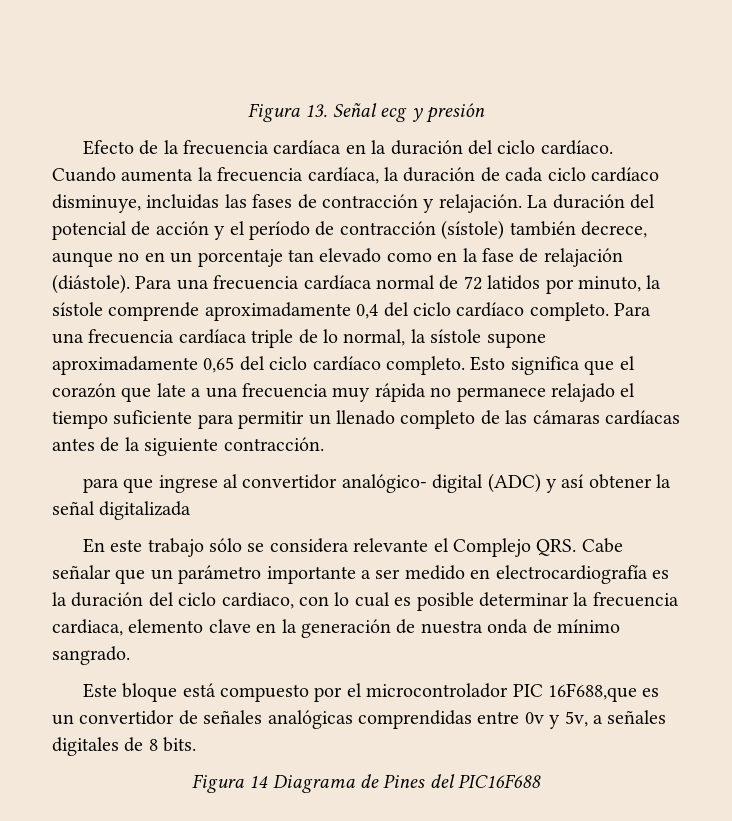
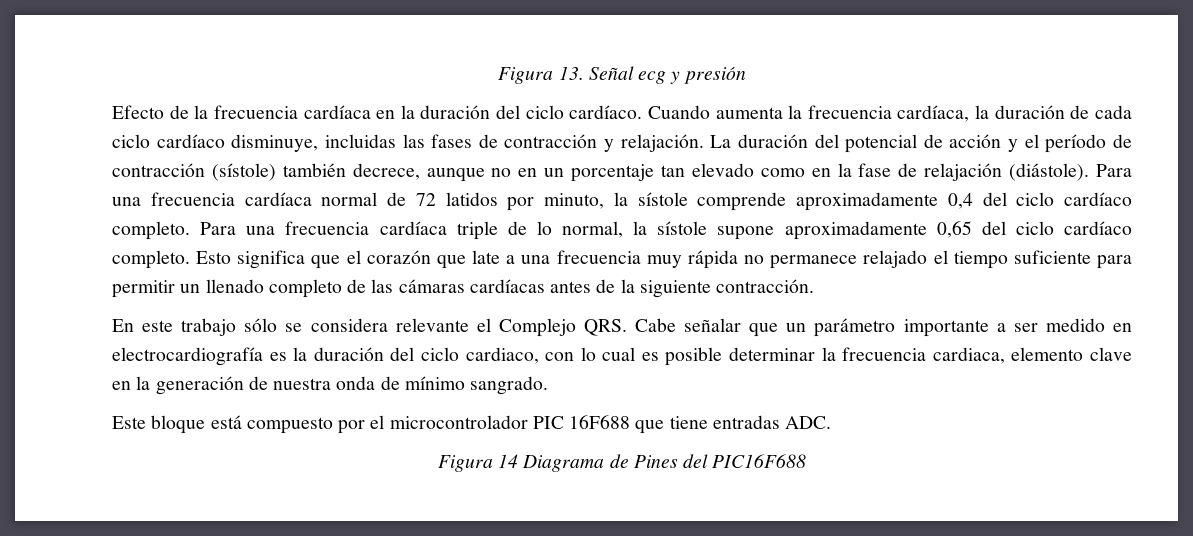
[82,473,672,493] [52,501,192,520] // para que ingrese al convertidor analógico- digital (ADC) y así obtener la señal digitalizada -> (815, 286) none
[548,683,660,702] [52,710,667,729] [52,737,197,756] 16F688,que es un convertidor de señales analógicas comprendidas entre 0v y 5v, a señales digitales de 8 bits. -> [569,415,832,434] 16F688 que tiene entradas ADC.

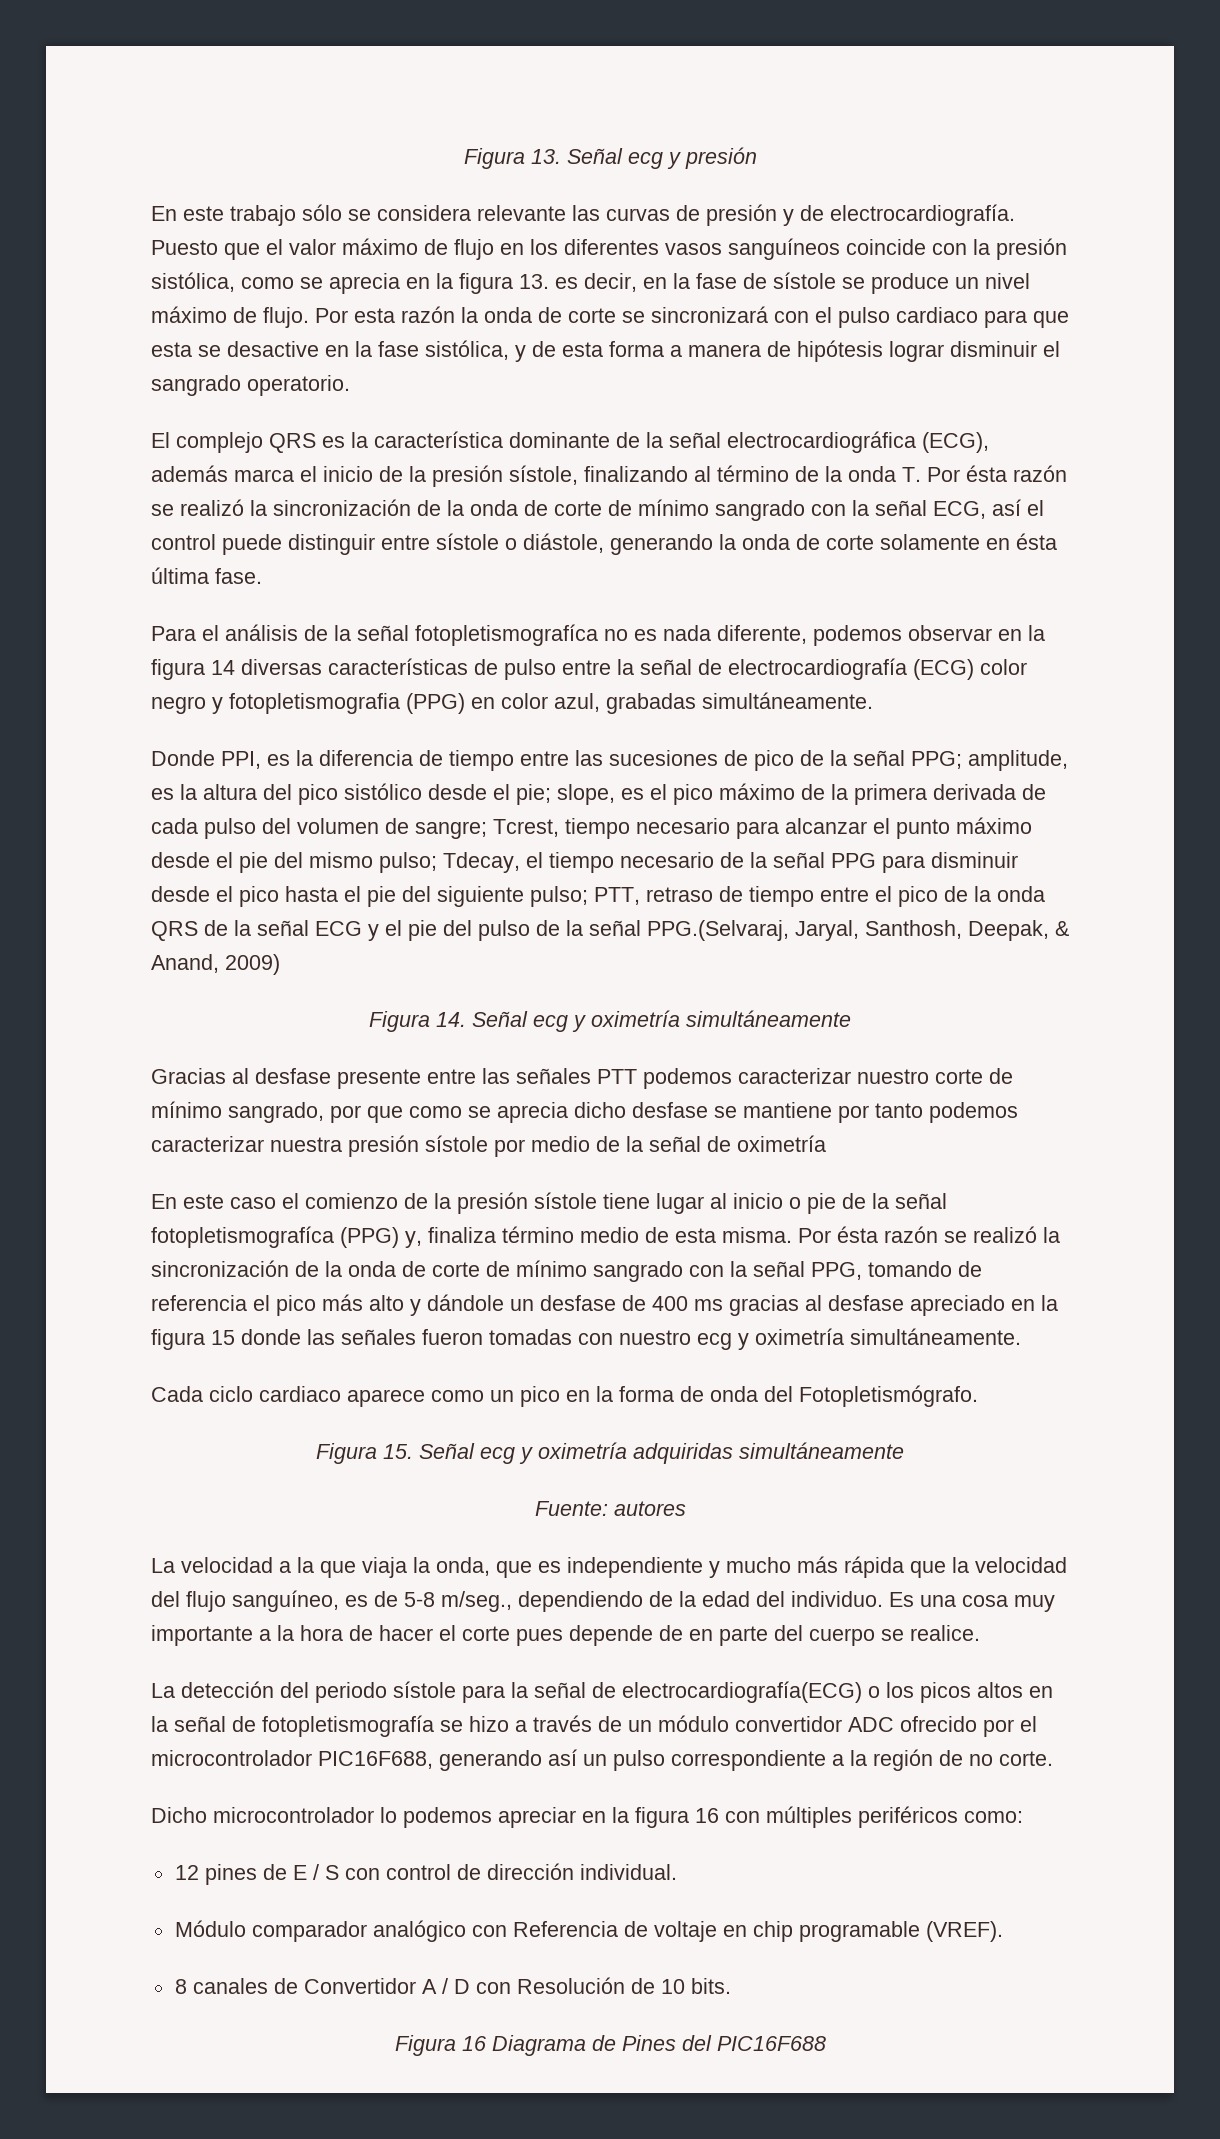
[112,105,1133,122] [112,134,1133,153] [112,163,1133,182] [112,192,1132,211] [112,221,1132,240] [112,250,1132,269] [112,279,815,298] // Efecto de la frecuencia cardíaca en la duración del ciclo cardíaco. Cuando aumenta la frecuencia cardíaca, la duración de cada ciclo cardíaco disminuye, incluidas las fases de contracción y relajación. La duración del potencial de acción y el período de contracción (sístole) también decrece, aunque no en un porcentaje tan elevado como en la fase de relajación (diástole). Para una frecuencia cardíaca normal de 72 latidos por minuto, la sístole comprende aproximadamente 0,4 del ciclo cardíaco completo. Para una frecuencia cardíaca triple de lo normal, la sístole supone aproximadamente 0,65 del ciclo cardíaco completo. Esto significa que el corazón que late a una frecuencia muy rápida no permanece relajado el tiempo suficiente para permitir un llenado completo de las cámaras cardíacas antes de la siguiente contracción. -> (757, 158) none
[476,318,1133,337] [112,347,1132,366] [112,376,549,395] [112,415,832,434] [437,454,518,472] el Complejo QRS. Cabe señalar que un parámetro importante a ser medido en electrocardiografía es la duración del ciclo cardiaco, con lo cual es posible determinar la frecuencia cardiaca, elemento clave en la generación de nuestra onda de mínimo sangrado. // Este bloque está compuesto por el microcontrolador PIC 16F688 que tiene entradas ADC. // Figura 14 -> [572,204,1015,226] [151,238,1067,260] [151,272,1030,294] [151,306,1069,328] [151,340,1060,362] [151,375,350,396] [151,431,989,453] [151,465,1067,487] [151,499,1044,521] [151,533,1057,555] [151,567,262,584] [151,624,1045,646] [151,658,1027,680] [151,692,873,714] [151,750,1068,771] [151,783,1046,805] [151,817,1032,839] [151,852,1018,873] [151,886,1045,907] [151,920,1069,941] [151,954,280,975] [369,1010,851,1032] [151,1068,1013,1089] [151,1101,1018,1123] [151,1135,826,1157] [151,1192,947,1214] [151,1226,1060,1248] [151,1260,982,1282] [151,1294,1058,1316] [151,1328,1021,1350] [151,1385,978,1407] [316,1442,904,1464] [534,1501,686,1516] [151,1556,1067,1578] [151,1590,1055,1612] [151,1625,980,1646] [151,1681,1053,1703] [151,1715,1037,1737] [151,1749,1053,1771] [151,1806,1023,1828] [174,1863,677,1885] [174,1920,1003,1942] [174,1977,731,1994] [394,2035,486,2056] las curvas de presión y de electrocardiografía. Puesto que el valor máximo de flujo en los diferentes vasos sanguíneos coincide con la presión sistólica, como se aprecia en la figura 13. es decir, en la fase de sístole se produce un nivel máximo de flujo. Por esta razón la onda de corte se sincronizará con el pulso cardiaco para que esta se desactive en la fase sistólica, y de esta forma a manera de hipótesis lograr disminuir el sangrado operatorio. // El complejo QRS es la característica dominante de la señal electrocardiográfica (ECG), además marca el inicio de la presión sístole, finalizando al término de la onda T. Por ésta razón se realizó la sincronización de la onda de corte de mínimo sangrado con la señal ECG, así el control puede distinguir entre sístole o diástole, generando la onda de corte solamente en ésta última fase. // Para el análisis de la señal fotopletismografíca no es nada diferente, podemos observar en la figura 14 diversas características de pulso entre la señal de electrocardiografía (ECG) color negro y fotopletismografia (PPG) en color azul, grabadas simultáneamente. // Donde PPI, es la diferencia de tiempo entre las sucesiones de pico de la señal PPG; amplitude, es la altura del pico sistólico desde el pie; slope, es el pico máximo de la primera derivada de cada pulso del volumen de sangre; Tcrest, tiempo necesario para alcanzar el punto máximo desde el pie del mismo pulso; Tdecay, el tiempo necesario de la señal PPG para disminuir desde el pico hasta el pie del siguiente pulso; PTT, retraso de tiempo entre el pico de la onda QRS de la señal ECG y el pie del pulso de la señal PPG.(Selvaraj, Jaryal, Santhosh, Deepak, & Anand, 2009) // Figura 14. Señal ecg y oximetría simultáneamente // Gracias al desfase presente entre las señales PTT podemos caracterizar nuestro corte de mínimo sangrado, por que como se aprecia dicho desfase se mantiene por tanto podemos caracterizar nuestra presión sístole por medio de la señal de oximetría // En este caso el comienzo de la presión sístole tiene lugar al inicio o pie de la señal fotopletismografíca (PPG) y, finaliza término medio de esta misma. Por ésta razón se realizó la sincronización de la onda de corte de mínimo sangrado con la señal PPG, tomando de referencia el pico más alto y dándole un desfase de 400 ms gracias al desfase apreciado en la figura 15 donde las señales fueron tomadas con nuestro ecg y oximetría simultáneamente. // Cada ciclo cardiaco aparece como un pico en la forma de onda del Fotopletismógrafo. // Figura 15. Señal ecg y oximetría adquiridas simultáneamente // Fuente: autores // La velocidad a la que viaja la onda, que es independiente y mucho más rápida que la velocidad del flujo sanguíneo, es de 5-8 m/seg., dependiendo de la edad del individuo. Es una cosa muy importante a la hora de hacer el corte pues depende de en parte del cuerpo se realice. // La detección del periodo sístole para la señal de electrocardiografía(ECG) o los picos altos en la señal de fotopletismografía se hizo a través de un módulo convertidor ADC ofrecido por el microcontrolador PIC16F688, generando así un pulso correspondiente a la región de no corte. // Dicho microcontrolador lo podemos apreciar en la figura 16 con múltiples periféricos como: // 12 pines de E / S con control de dirección individual. // Módulo comparador analógico con Referencia de voltaje en chip programable (VREF). // 8 canales de Convertidor A / D con Resolución de 10 bits. // Figura 16

